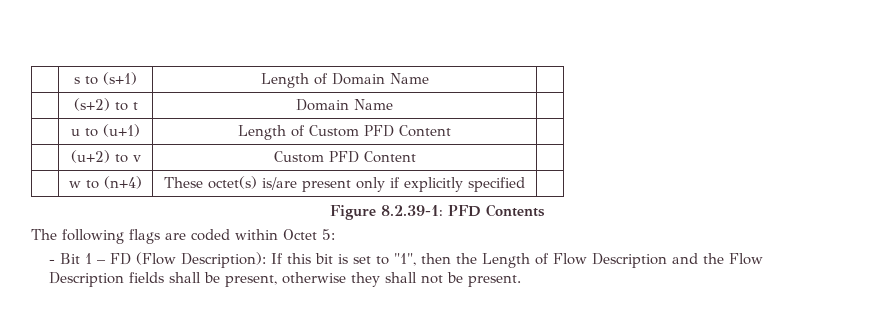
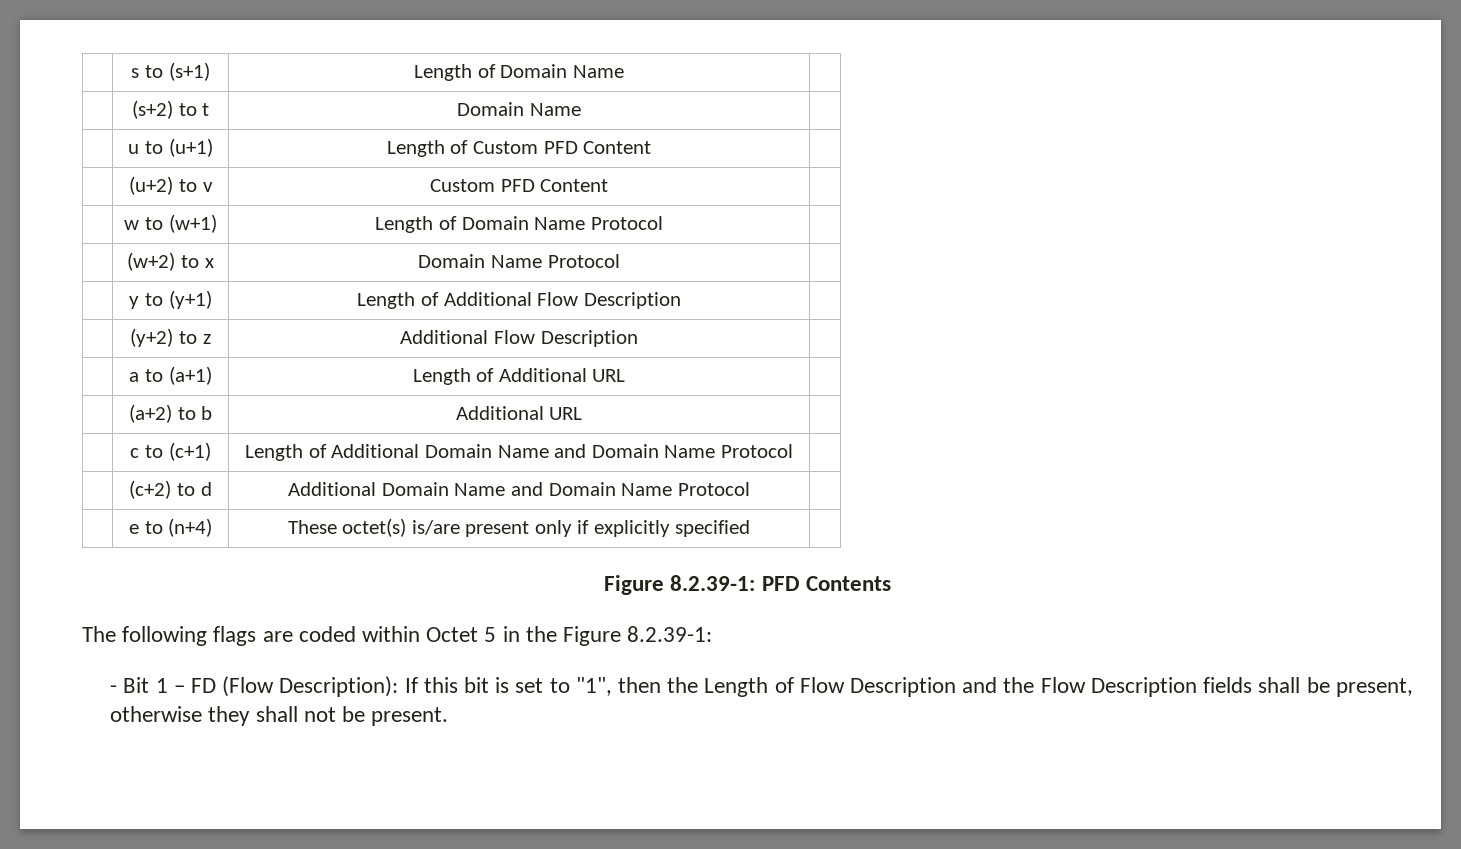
(99, 184) none -> [168,214,217,233] [375,216,663,233] [127,252,214,271] [418,254,620,268] [129,290,212,309] [357,292,681,309] [130,328,211,347] [400,330,638,347] [129,366,212,385] [412,368,626,385] [128,404,213,423] [455,406,583,420] [130,442,211,461] [245,444,793,461] [129,480,212,499] [288,482,750,496] [128,521,163,534] (w+1) | Length of Domain Name Protocol | // | (w+2) to x | Domain Name Protocol | // | y to (y+1) | Length of Additional Flow Description | // | (y+2) to z | Additional Flow Description | // | a to (a+1) | Length of Additional URL | // | (a+2) to b | Additional URL | // | c to (c+1) | Length of Additional Domain Name and Domain Name Protocol | // | (c+2) to d | Additional Domain Name and Domain Name Protocol | // | e to
[322,229,335,240] 5: -> [484,626,713,646] 5 in the Figure 8.2.39-1:

